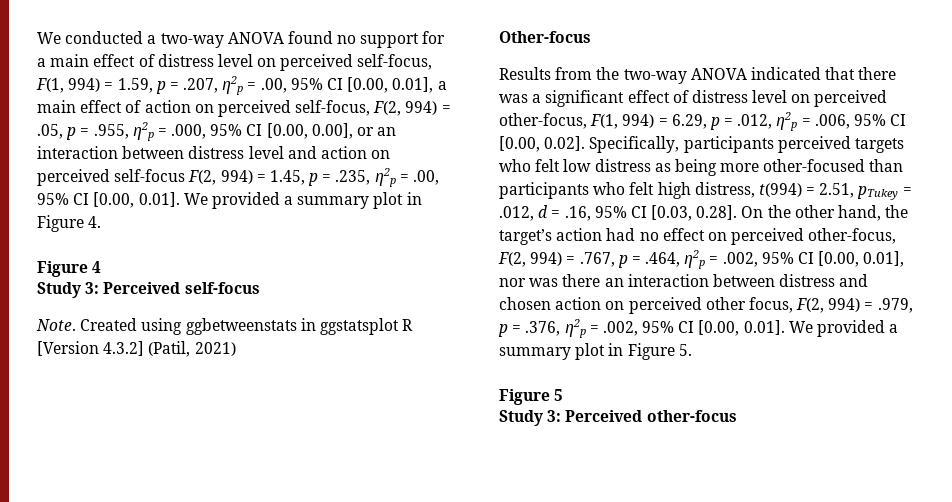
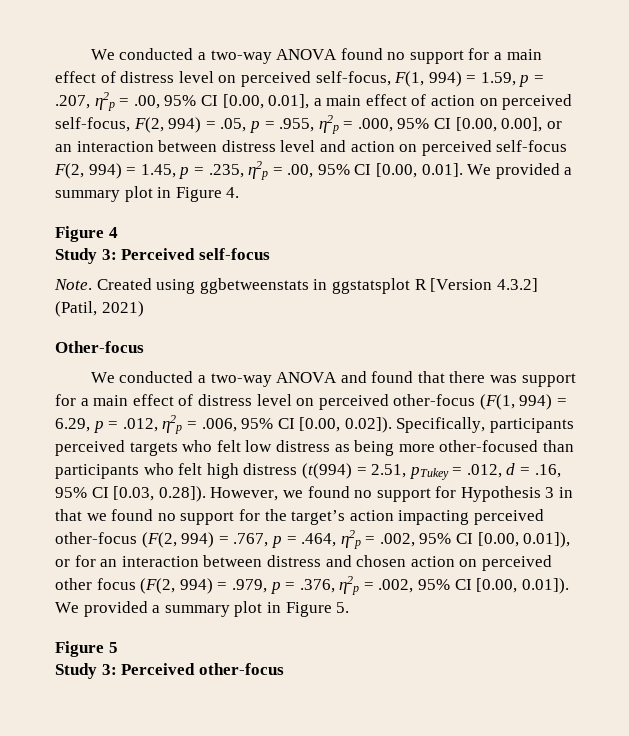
[499,67,897,84] [499,90,888,107] [499,113,619,129] Results from the two-way ANOVA indicated that there was a significant effect of distress level on perceived other-focus, F(1, -> [90,371,576,387] [55,394,515,410] We conducted a two-way ANOVA and found that there was support for a main effect of distress level on perceived other-focus (F(1,
[544,136,586,151] 0.02]. -> [344,417,392,433] 0.02]).
[694,182,802,198] distress, t(994) -> [243,463,352,479] distress (t(994)
[696,205,909,221] [499,228,897,245] [498,252,526,267] 0.28]. On the other hand, the target’s action had no effect on perceived other-focus, F(2, -> [158,486,574,502] [55,509,544,525] [55,532,177,548] 0.28]). However, we found no support for Hypothesis 3 in that we found no support for the target’s action impacting perceived other-focus (F(2,
[863,251,905,267] [499,274,601,287] 0.01], nor was there -> [523,532,571,548] [55,555,96,567] 0.01]), or for
[748,297,825,313] focus, F(2, -> [96,578,176,594] focus (F(2,
[743,320,785,335] 0.01]. -> [521,578,569,594] 0.01]).

